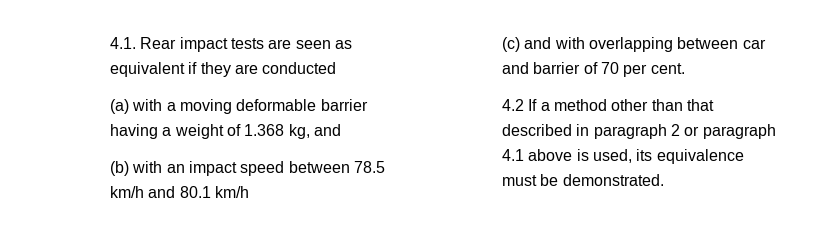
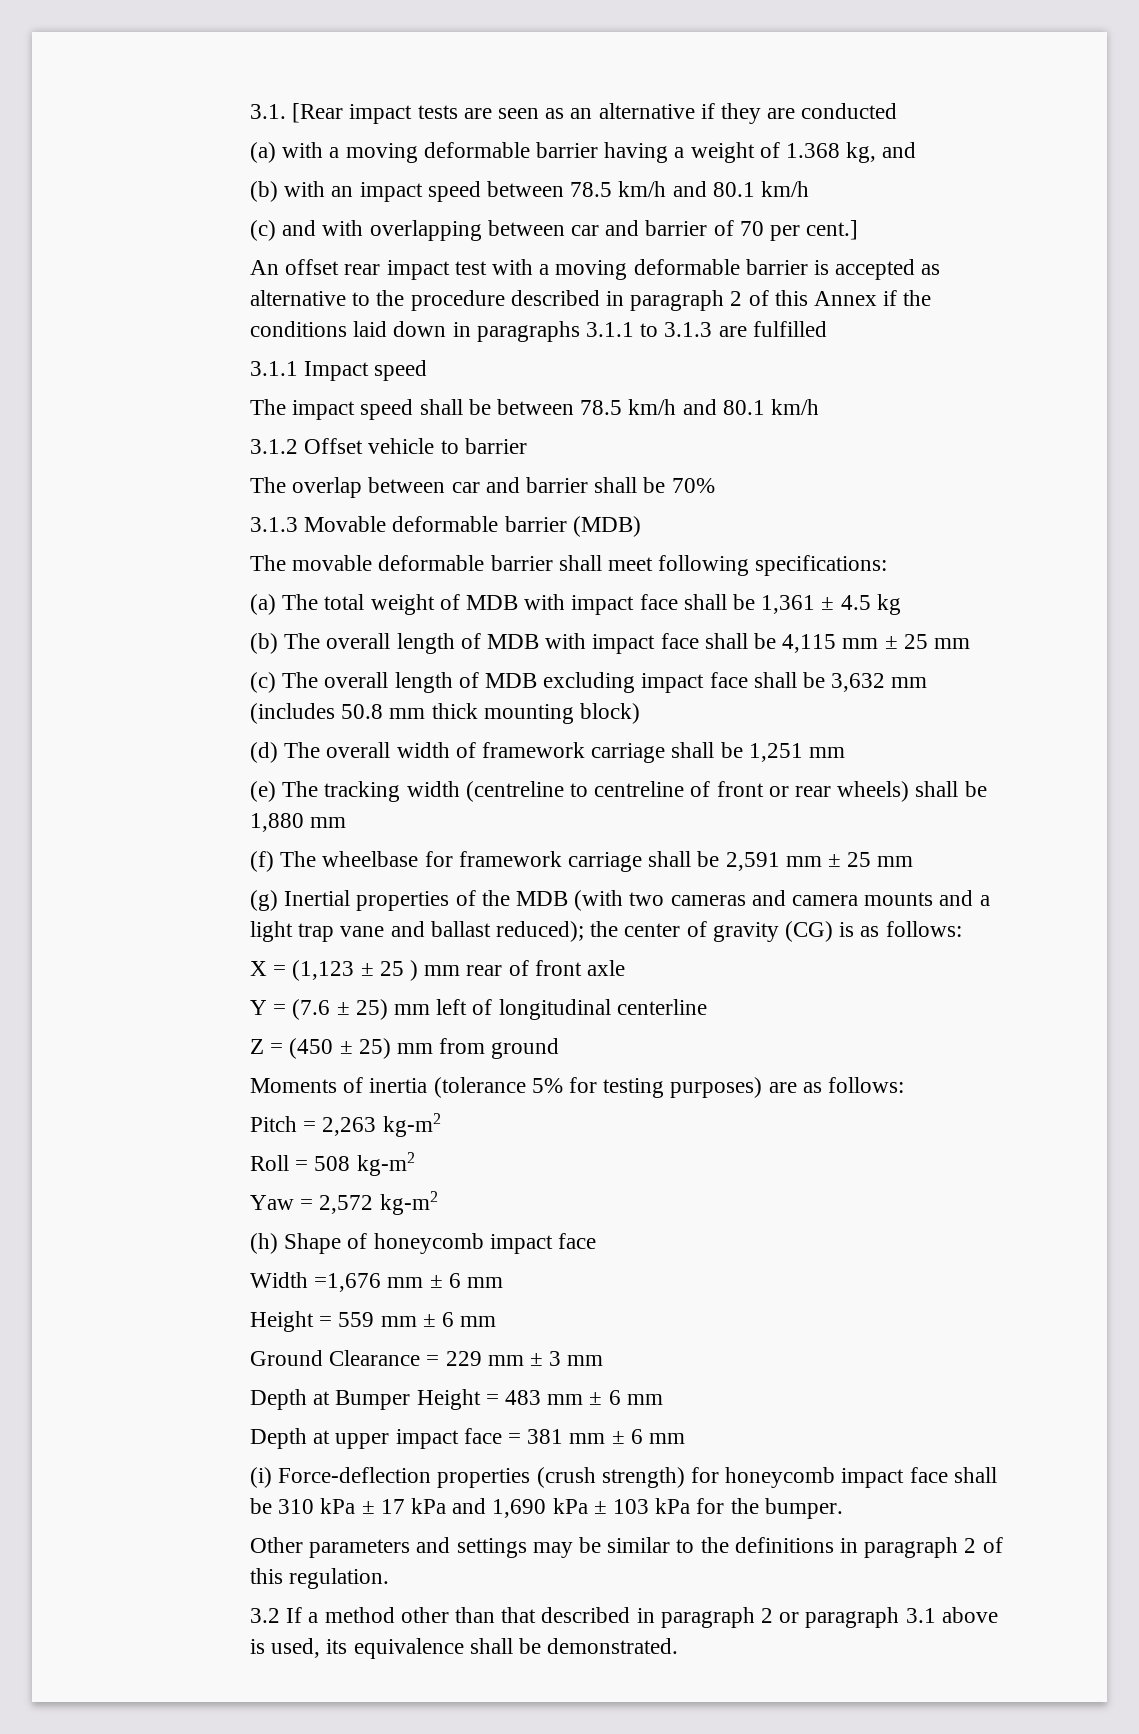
[109,37,177,49] 4.1. Rear -> [249,103,344,123] 3.1. [Rear
[109,62,185,77] equivalent -> [570,103,695,119] an alternative
[650,63,685,74] [501,99,524,111] cent. // 4.2 -> [806,220,859,240] [249,259,941,280] [249,290,932,311] [249,321,827,342] [249,360,428,381] [249,399,819,420] [249,438,527,454] [249,477,715,498] [249,516,641,537] [249,555,888,576] [249,594,901,615] [249,633,971,654] [249,672,928,693] [249,703,640,724] [249,742,845,763] [249,781,987,802] [249,813,347,832] [249,851,914,872] [249,890,990,911] [249,921,962,942] [249,960,625,981] [249,999,707,1020] [249,1038,560,1059] [249,1077,904,1098] [249,1113,441,1137] [249,1152,415,1176] [249,1191,438,1215] [249,1233,596,1254] [249,1272,503,1292] [249,1311,497,1332] [249,1350,604,1366] [249,1389,663,1410] [249,1428,685,1449] [249,1467,997,1488] [249,1498,843,1519] [249,1537,1003,1558] [249,1568,390,1589] [249,1608,280,1623] cent.] // An offset rear impact test with a moving deformable barrier is accepted as alternative to the procedure described in paragraph 2 of this Annex if the conditions laid down in paragraphs 3.1.1 to 3.1.3 are fulfilled // 3.1.1 Impact speed // The impact speed shall be between 78.5 km/h and 80.1 km/h // 3.1.2 Offset vehicle to barrier // The overlap between car and barrier shall be 70% // 3.1.3 Movable deformable barrier (MDB) // The movable deformable barrier shall meet following specifications: // (a) The total weight of MDB with impact face shall be 1,361 ± 4.5 kg // (b) The overall length of MDB with impact face shall be 4,115 mm ± 25 mm // (c) The overall length of MDB excluding impact face shall be 3,632 mm (includes 50.8 mm thick mounting block) // (d) The overall width of framework carriage shall be 1,251 mm // (e) The tracking width (centreline to centreline of front or rear wheels) shall be 1,880 mm // (f) The wheelbase for framework carriage shall be 2,591 mm ± 25 mm // (g) Inertial properties of the MDB (with two cameras and camera mounts and a light trap vane and ballast reduced); the center of gravity (CG) is as follows: // X = (1,123 ± 25 ) mm rear of front axle // Y = (7.6 ± 25) mm left of longitudinal centerline // Z = (450 ± 25) mm from ground // Moments of inertia (tolerance 5% for testing purposes) are as follows: // Pitch = 2,263 kg-m2 // Roll = 508 kg-m2 // Yaw = 2,572 kg-m2 // (h) Shape of honeycomb impact face // Width =1,676 mm ± 6 mm // Height = 559 mm ± 6 mm // Ground Clearance = 229 mm ± 3 mm // Depth at Bumper Height = 483 mm ± 6 mm // Depth at upper impact face = 381 mm ± 6 mm // (i) Force-deflection properties (crush strength) for honeycomb impact face shall be 310 kPa ± 17 kPa and 1,690 kPa ± 103 kPa for the bumper. // Other parameters and settings may be similar to the definitions in paragraph 2 of this regulation. // 3.2
[501,149,524,161] 4.1 -> [905,1608,936,1623] 3.1
[501,175,537,186] must -> [469,1638,513,1654] shall

